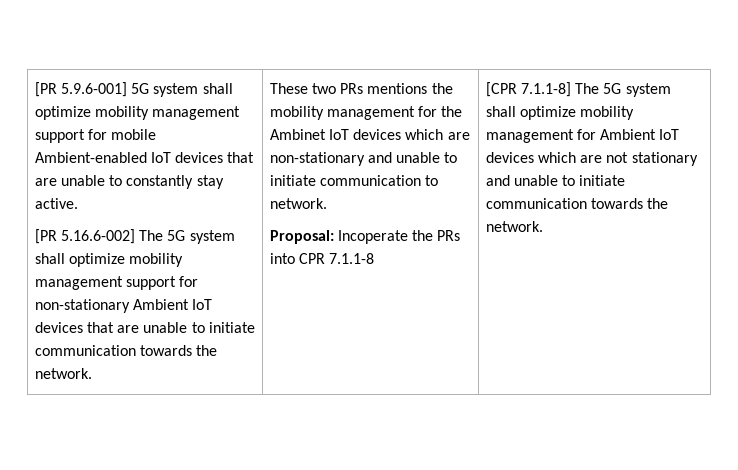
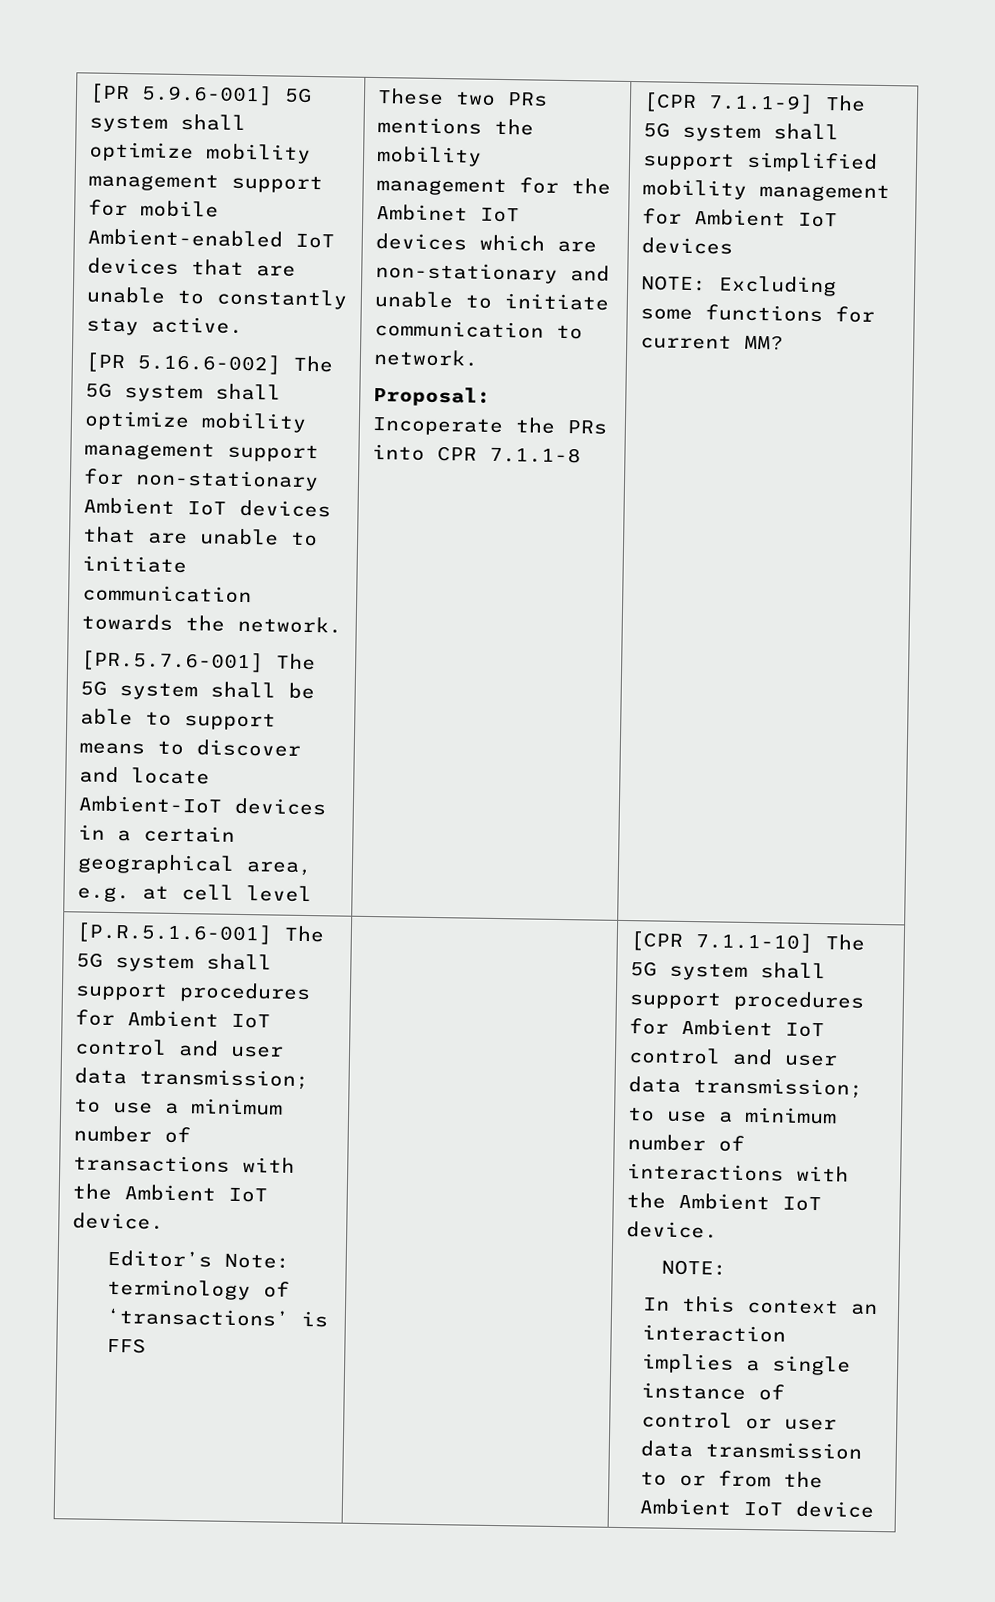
(92, 373) none -> [81,650,317,673] [80,680,316,701] [80,708,277,731] [79,739,302,757] [79,766,211,785] [78,795,328,816] [78,824,236,843] [77,853,314,877] [77,884,313,903] // [PR.5.7.6-001] The 5G system shall be able to support means to discover and locate Ambient-IoT devices in a certain geographical area, e.g. at cell level
[520,82,671,97] [485,106,576,120] 7.1.1-8] The 5G system shall optimize -> [708,93,867,114] [643,122,840,143] [642,151,879,173] 7.1.1-9] The 5G system shall support simplified
[537,152,698,166] [485,175,626,186] [485,198,669,209] [485,221,543,232] which are not stationary and unable to initiate communication towards the network. -> [641,275,838,297] [640,304,876,323] [640,334,785,351] [76,922,326,945] [76,952,273,973] [75,982,312,1004] [75,1009,272,1029] [74,1038,285,1058] [74,1067,310,1091] [74,1098,284,1116] [73,1125,192,1144] [73,1154,296,1173] [72,1183,269,1203] [72,1212,165,1230] [106,1249,290,1269] [106,1278,290,1301] [105,1307,328,1328] [105,1337,146,1354] [630,931,866,953] [630,961,827,981] [629,990,866,1012] [629,1018,826,1038] [628,1047,839,1067] [628,1076,864,1099] [627,1106,838,1125] [627,1134,746,1152] [627,1163,850,1182] [626,1192,823,1212] [626,1221,719,1239] [660,1259,727,1276] [642,1295,878,1316] [641,1324,786,1343] [641,1353,851,1376] [640,1382,785,1401] [640,1411,837,1431] [639,1440,862,1460] [639,1470,823,1489] [638,1498,875,1518] // NOTE: Excluding some functions for current MM? // [P.R.5.1.6-001] The 5G system shall support procedures for Ambient IoT control and user data transmission; to use a minimum number of transactions with the Ambient IoT device. // Editor’s Note: terminology of ‘transactions’ is FFS | | [CPR 7.1.1-10] The 5G system shall support procedures for Ambient IoT control and user data transmission; to use a minimum number of interactions with the Ambient IoT device. // NOTE: // In this context an interaction implies a single instance of control or user data transmission to or from the Ambient IoT device

